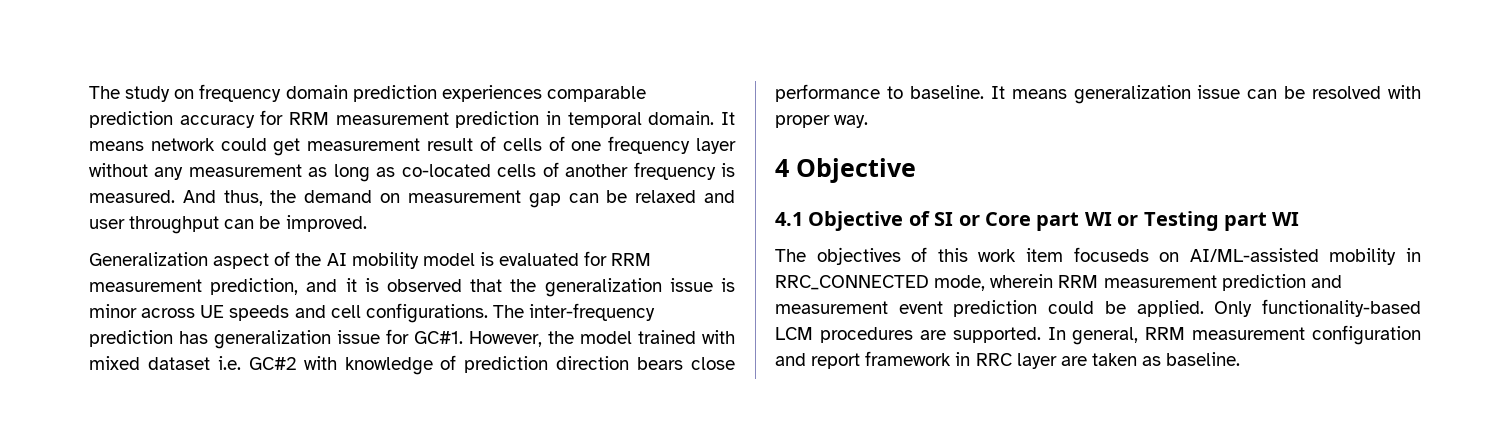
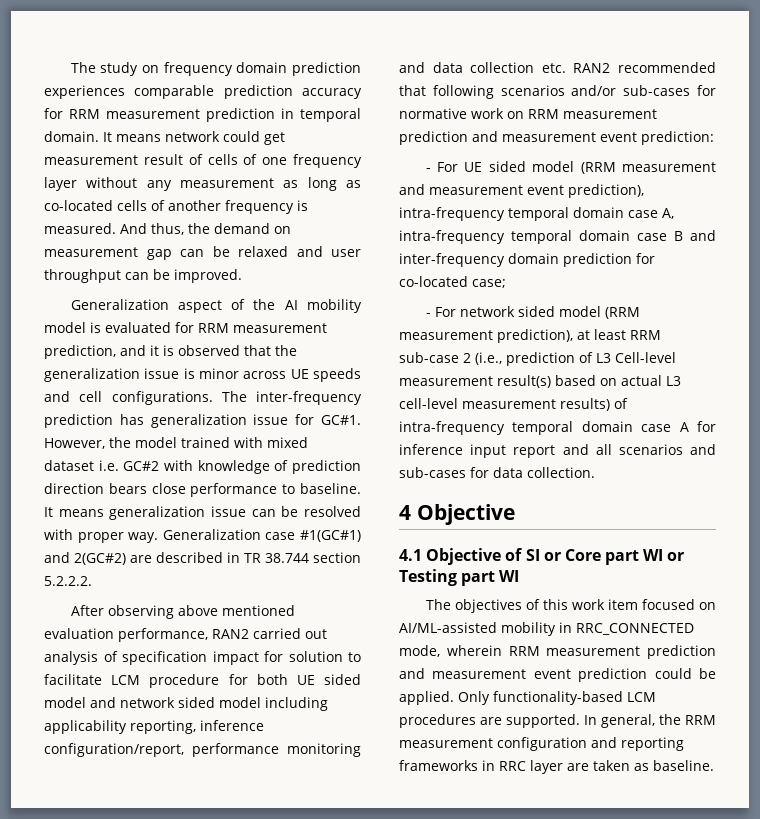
(869, 121) none -> [162,529,361,542] [44,552,361,565] [44,576,92,586] [70,605,295,619] [44,628,327,642] [44,651,361,665] [44,674,361,688] [44,697,328,711] [44,720,264,734] [44,743,361,757] [399,62,716,73] [399,85,716,99] [399,108,657,119] [399,131,714,145] [425,161,716,174] [399,184,644,198] [399,207,674,221] [399,230,716,244] [399,253,655,267] [399,276,506,288] [425,306,640,319] [399,329,661,343] [399,352,676,366] [399,375,681,388] [399,398,628,411] [399,421,716,435] [399,444,716,458] [399,467,595,478] Generalization case #1(GC#1) and 2(GC#2) are described in TR 38.744 section 5.2.2.2. // After observing above mentioned evaluation performance, RAN2 carried out analysis of specification impact for solution to facilitate LCM procedure for both UE sided model and network sided model including applicability reporting, inference configuration/report, performance monitoring and data collection etc. RAN2 recommended that following scenarios and/or sub-cases for normative work on RRM measurement prediction and measurement event prediction: // - For UE sided model (RRM measurement and measurement event prediction), intra-frequency temporal domain case A, intra-frequency temporal domain case B and inter-frequency domain prediction for co-located case; // - For network sided model (RRM measurement prediction), at least RRM sub-case 2 (i.e., prediction of L3 Cell-level measurement result(s) based on actual L3 cell-level measurement results) of intra-frequency temporal domain case A for inference input report and all scenarios and sub-cases for data collection.
[1073,247,1149,262] focuseds -> [641,599,695,610] focused
(1139, 336) none -> [659,714,681,725] the
[811,351,952,369] report framework -> [621,737,684,751] [399,760,478,771] reporting frameworks

